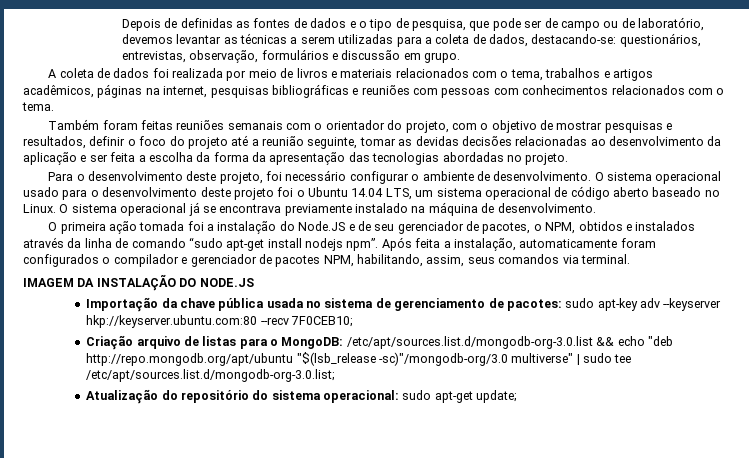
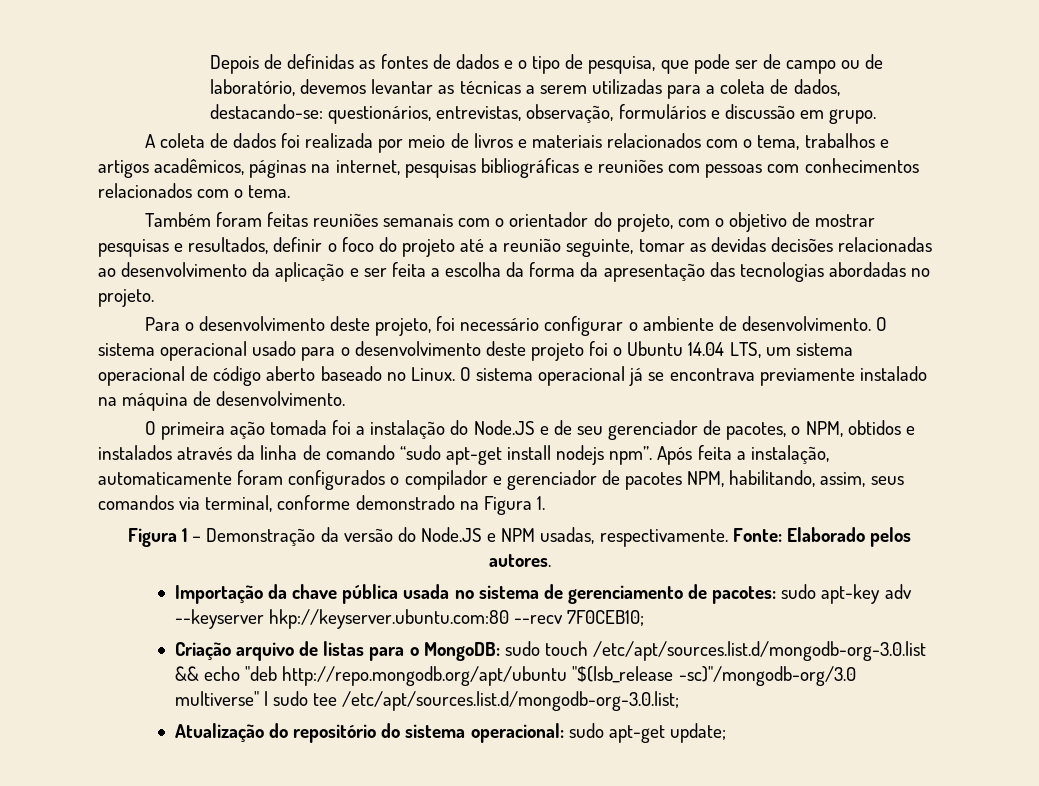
[580,254,630,264] [23,274,254,291] terminal. // IMAGEM DA INSTALAÇÃO DO NODE.JS -> [205,495,545,515] [128,527,911,547] [488,554,551,567] terminal, conforme demonstrado na Figura 1. // Figura 1 – Demonstração da versão do Node.JS e NPM usadas, respectivamente. Fonte: Elaborado pelos autores.
(344, 343) none -> [504,641,588,656] sudo touch

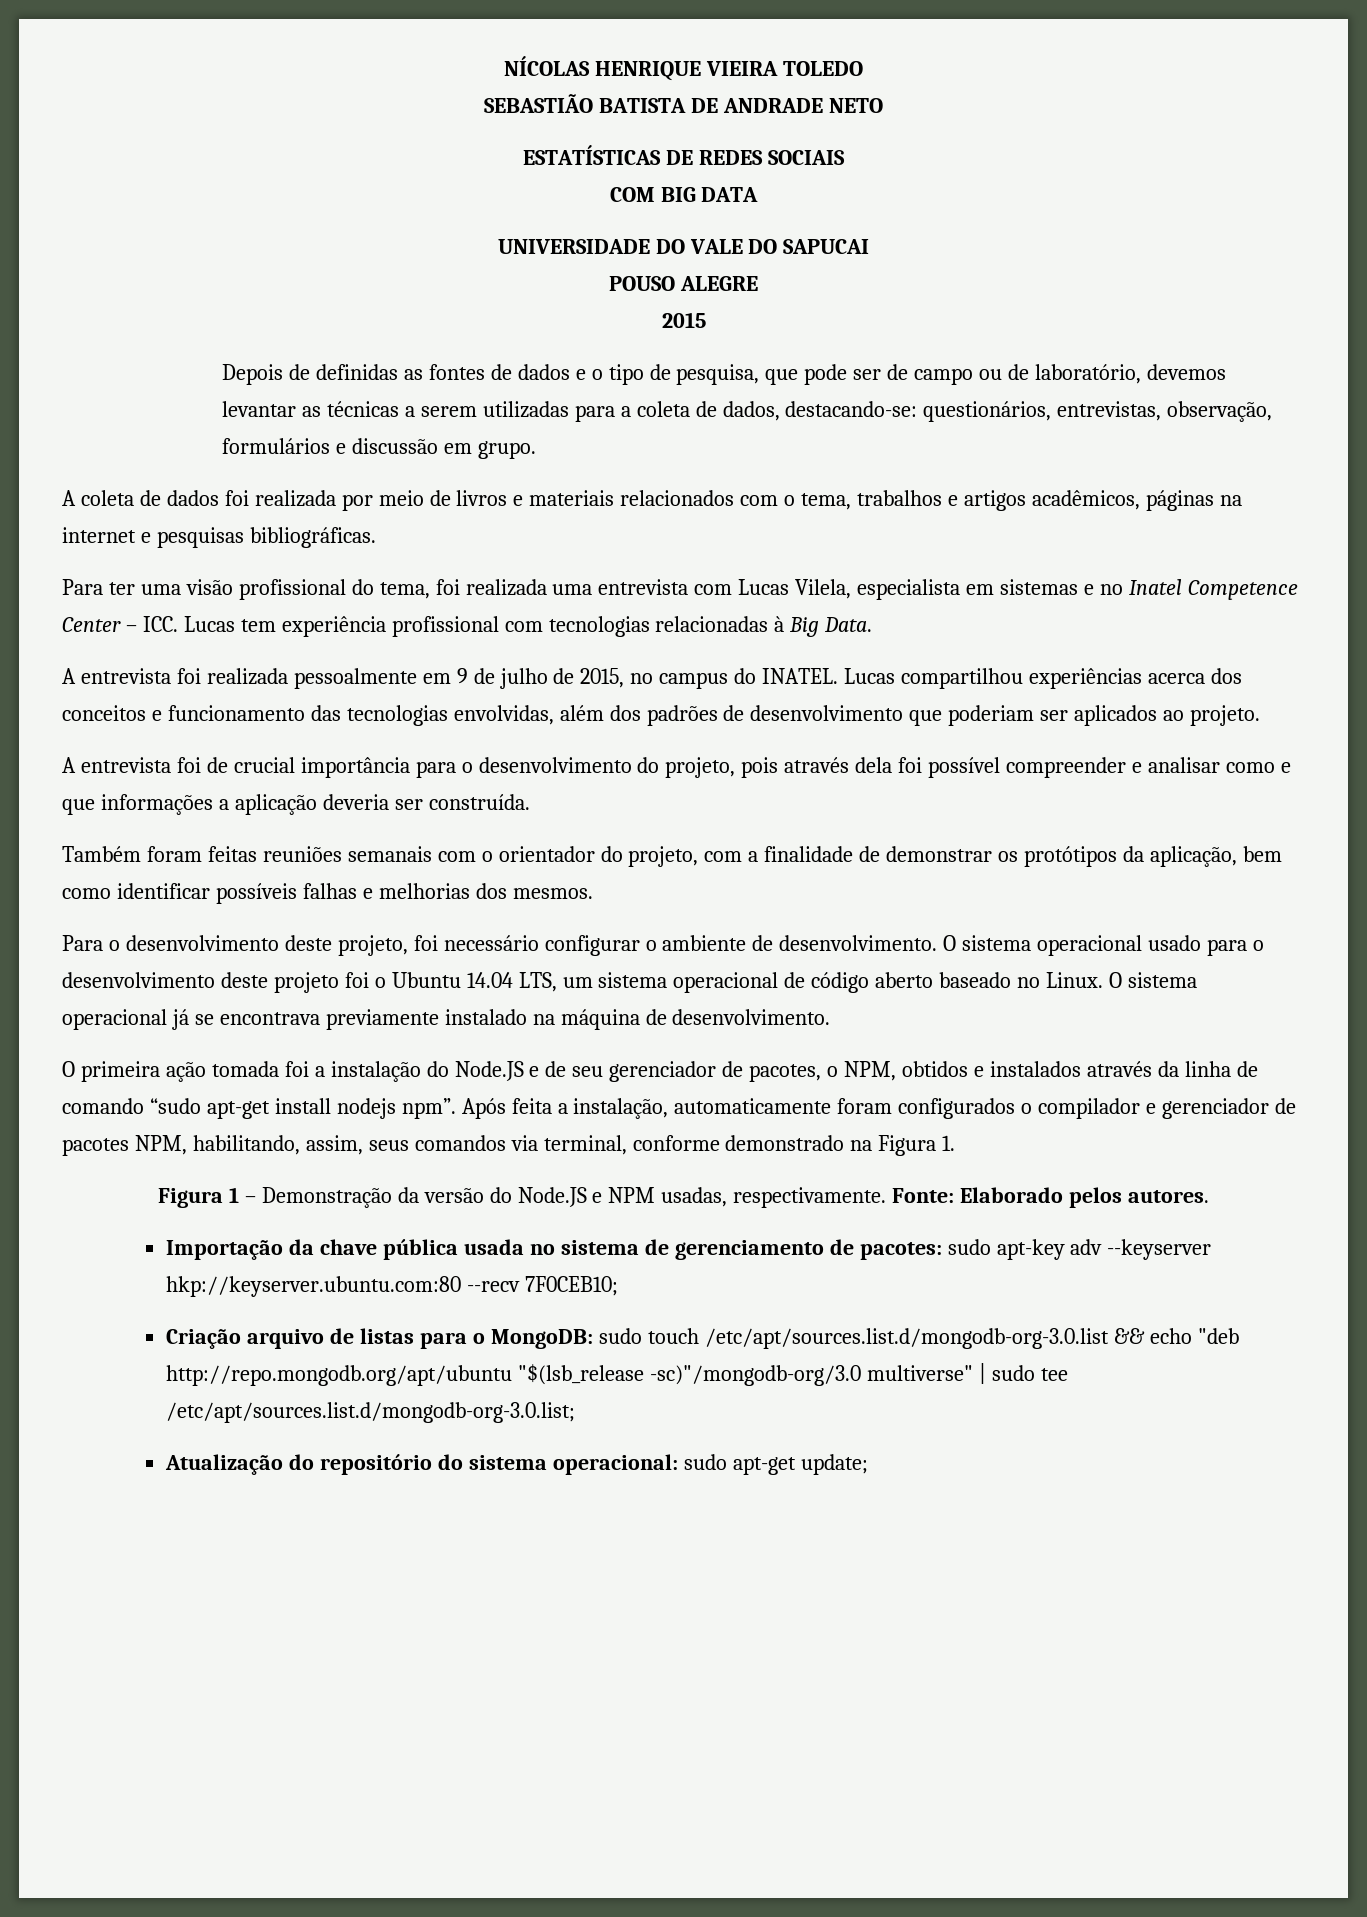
(210, 64) none -> [504,56,863,81] [484,94,883,113] [523,145,845,165] [609,187,759,202] [497,239,870,254] [609,276,758,291] [661,312,706,328] NÍCOLAS HENRIQUE VIEIRA TOLEDO // SEBASTIÃO BATISTA DE ANDRADE NETO // ESTATÍSTICAS DE REDES SOCIAIS // COM BIG DATA // UNIVERSIDADE DO VALE DO SAPUCAI // POUSO ALEGRE // 2015 //
[335,158,919,178] [98,183,291,198] internet, pesquisas bibliográficas e reuniões com pessoas com conhecimentos relacionados com o tema. -> [62,527,376,548] [62,579,1298,600] [62,616,873,637] [62,668,1242,689] [62,705,1261,726] [62,757,1291,778] [62,794,530,815] internet e pesquisas bibliográficas. // Para ter uma visão profissional do tema, foi realizada uma entrevista com Lucas Vilela, especialista em sistemas e no Inatel Competence Center – ICC. Lucas tem experiência profissional com tecnologias relacionadas à Big Data. // A entrevista foi realizada pessoalmente em 9 de julho de 2015, no campus do INATEL. Lucas compartilhou experiências acerca dos conceitos e funcionamento das tecnologias envolvidas, além dos padrões de desenvolvimento que poderiam ser aplicados ao projeto. // A entrevista foi de crucial importância para o desenvolvimento do projeto, pois através dela foi possível compreender e analisar como e que informações a aplicação deveria ser construída.
[714,212,876,232] [98,237,933,257] [98,262,931,282] [98,289,154,307] o objetivo de mostrar pesquisas e resultados, definir o foco do projeto até a reunião seguinte, tomar as devidas decisões relacionadas ao desenvolvimento da aplicação e ser feita a escolha da forma da apresentação das tecnologias abordadas no projeto. -> [748,846,1282,867] [62,883,593,904] a finalidade de demonstrar os protótipos da aplicação, bem como identificar possíveis falhas e melhorias dos mesmos.

